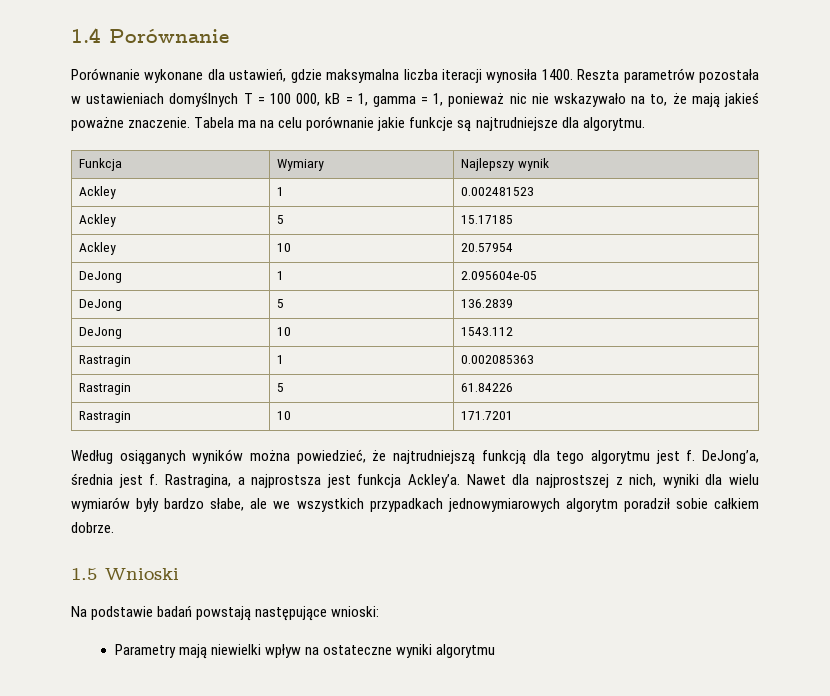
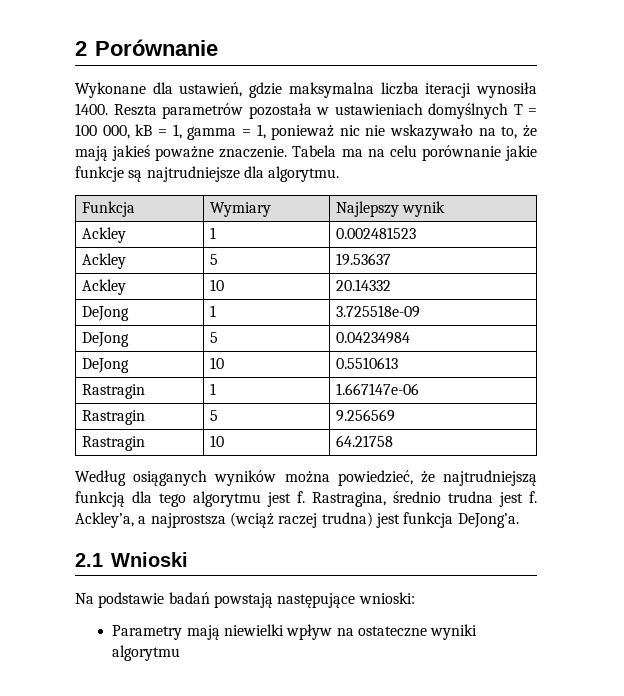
[71,28,101,43] 1.4 -> [75,41,87,56] 2
[71,68,204,83] Porównanie wykonane -> [75,82,146,98] Wykonane
[460,215,513,224] 15.17185 -> [335,253,391,266] 19.53637
[460,243,513,252] 20.57954 -> [335,279,391,291] 20.14332
[460,271,537,280] 2.095604e-05 -> [335,305,420,318] 3.725518e-09
[460,299,513,308] 136.2839 -> [335,332,410,344] 0.04234984
[460,327,513,336] 1543.112 -> [335,357,398,369] 0.5510613
[460,355,534,364] 0.002085363 -> [335,383,419,395] 1.667147e-06
[460,383,513,392] 61.84226 -> [335,409,395,422] 9.256569
[460,411,513,420] 171.7201 -> [335,435,393,447] 64.21758
[702,450,760,464] [71,473,231,488] DeJong’a, średnia jest f. Rastragina, -> [312,491,537,507] [75,512,134,528] Rastragina, średnio trudna jest f. Ackley’a,
[326,474,759,488] [71,497,760,512] [71,522,114,533] [71,568,97,580] jest funkcja Ackley’a. Nawet dla najprostszej z nich, wyniki dla wielu wymiarów były bardzo słabe, ale we wszystkich przypadkach jednowymiarowych algorytm poradził sobie całkiem dobrze. // 1.5 -> [229,512,519,528] [75,553,103,567] (wciąż raczej trudna) jest funkcja DeJong’a. // 2.1

